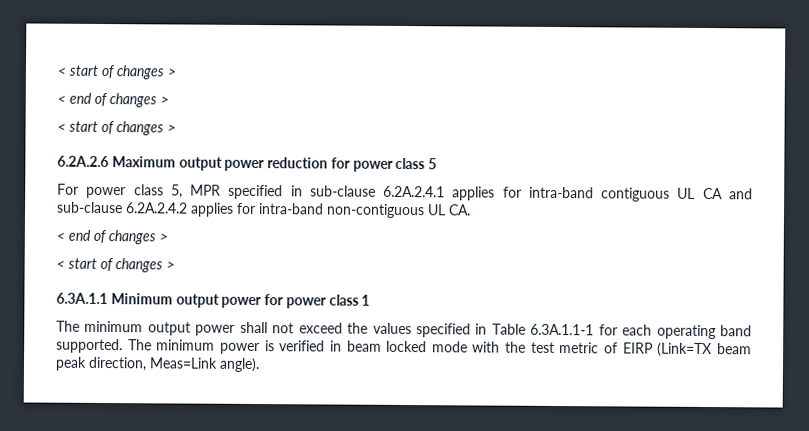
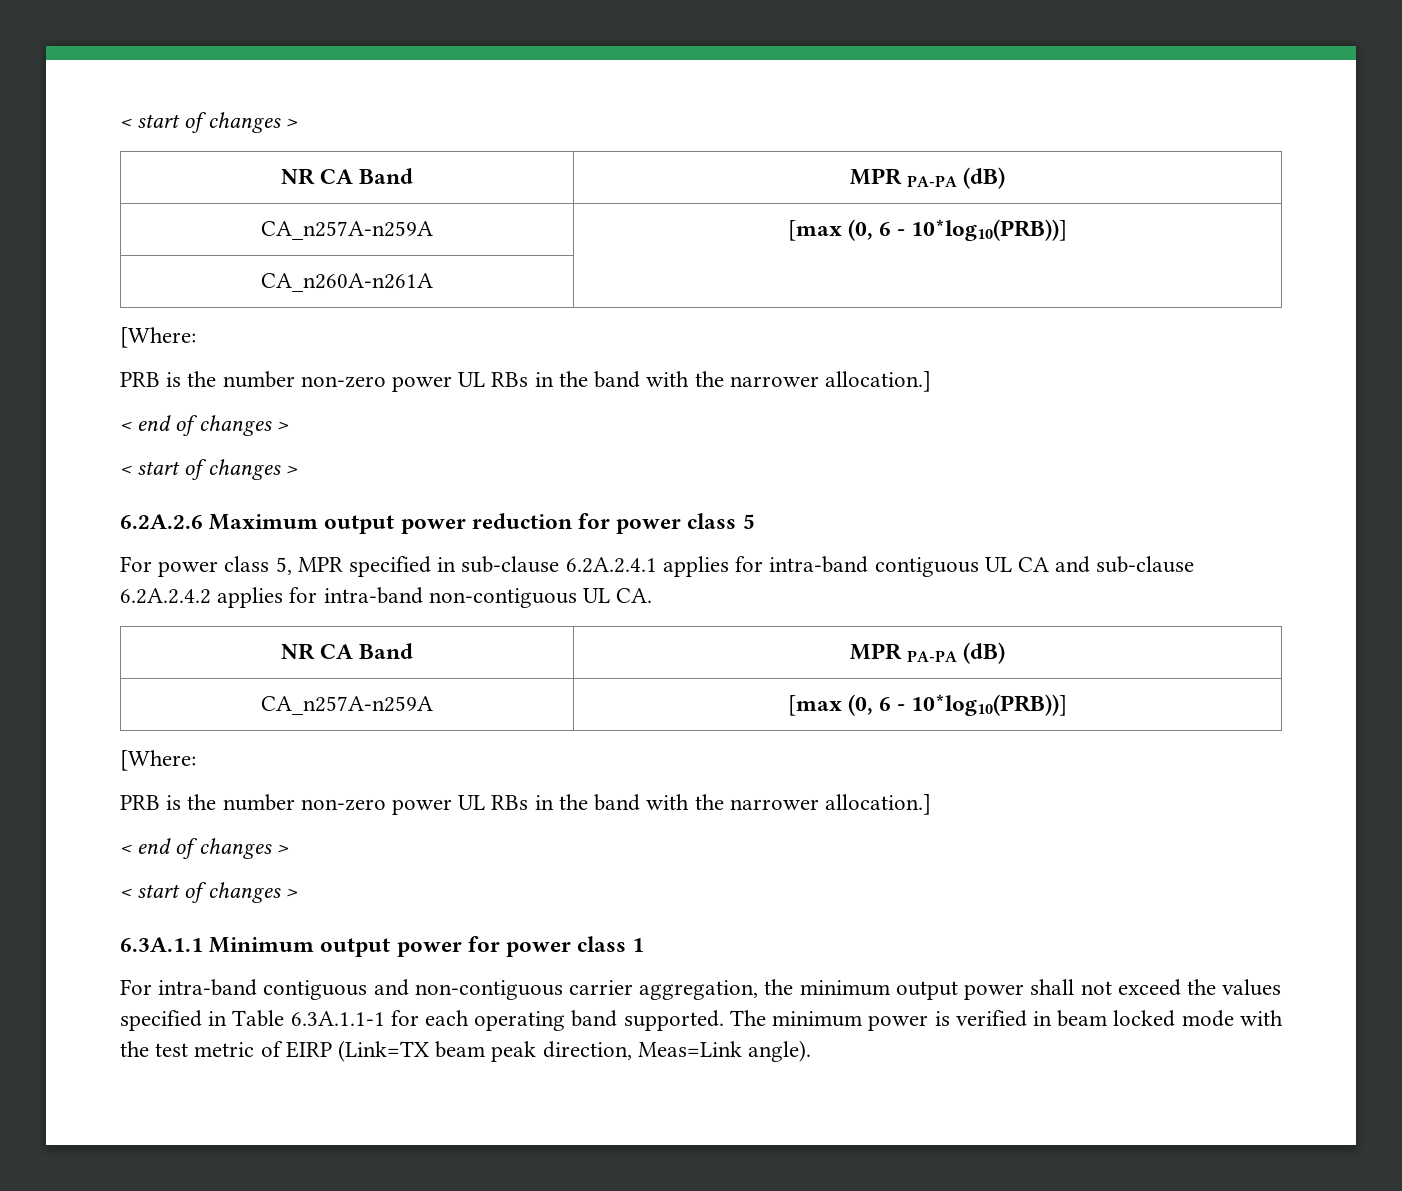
[57,64,176,80] < start of changes > -> [120,112,298,133] [280,168,414,185] [849,167,1006,189] [261,221,433,240] [787,219,1068,241] [261,273,433,292] [120,327,196,348] [120,371,931,392] < start of changes > // NR CA Band | MPR PA-PA (dB) // CA_n257A-n259A | [max (0, 6 - 10*log10(PRB))] // CA_n260A-n261A | // [Where: // PRB is the number non-zero power UL RBs in the band with the narrower allocation.]
(471, 210) none -> [280,643,414,660] [849,642,1006,664] [261,696,433,715] [787,694,1068,716] [120,750,196,771] [120,794,931,815] // NR CA Band | MPR PA-PA (dB) // CA_n257A-n259A | [max (0, 6 - 10*log10(PRB))] // [Where: // PRB is the number non-zero power UL RBs in the band with the narrower allocation.]
[56,320,80,332] The -> [120,979,794,1000] For intra-band contiguous and non-contiguous carrier aggregation, the

